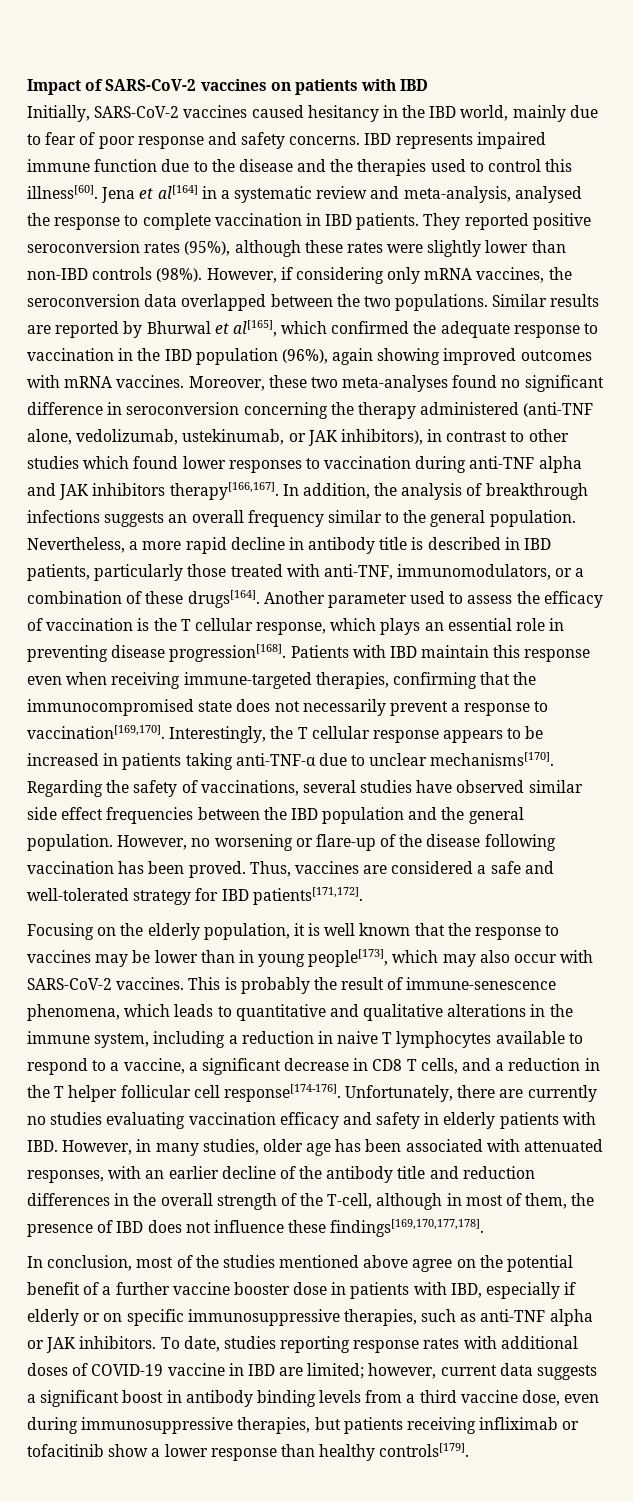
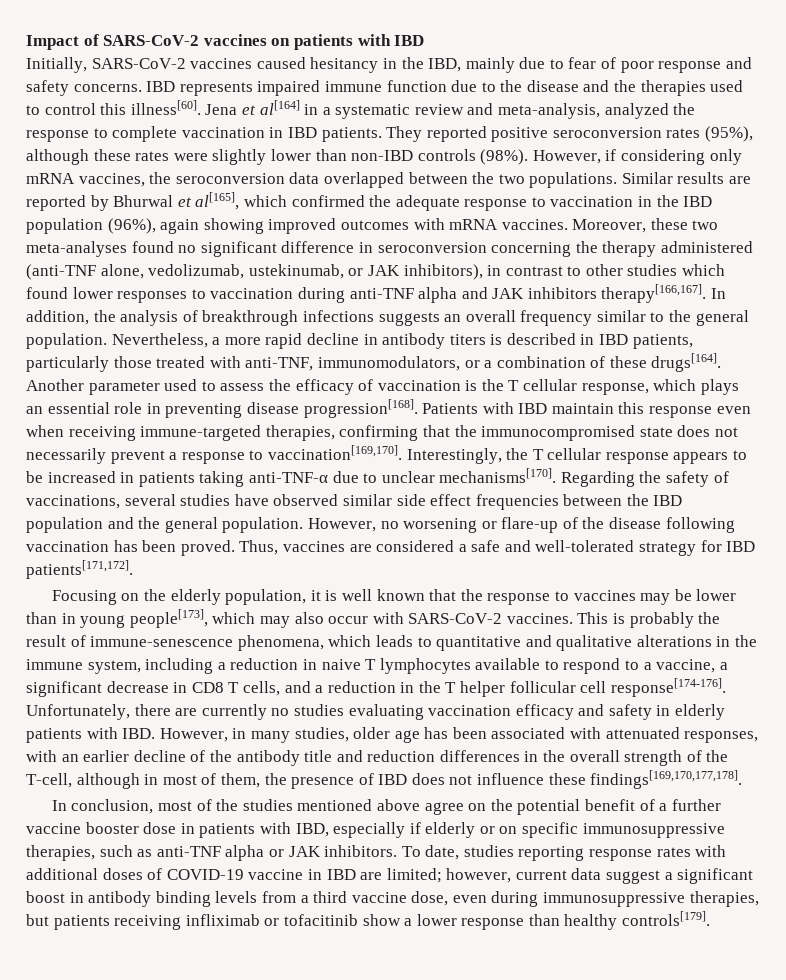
[429,105,509,121] IBD world, -> [428,58,462,72] IBD,
[514,186,582,203] analysed -> [604,103,669,119] analyzed
[379,537,408,550] title -> [449,334,486,345] titers
[537,1365,598,1380] suggests -> [606,870,661,884] suggest

